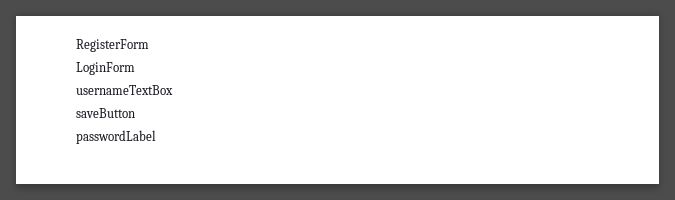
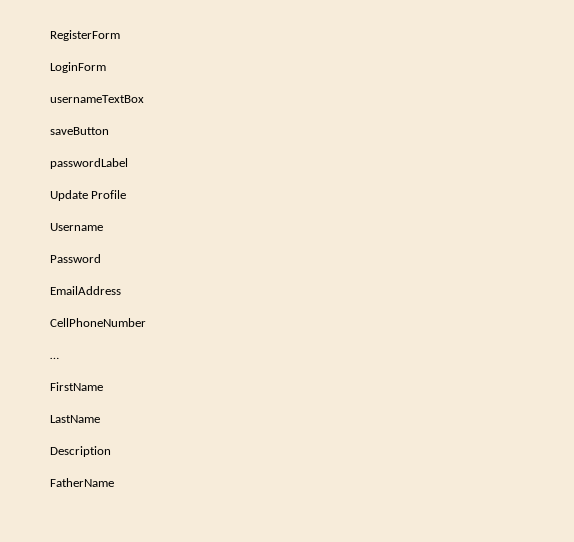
(156, 137) none -> [50,190,127,201] [50,223,103,231] [50,254,101,263] [50,286,121,295] [50,318,146,327] [50,357,59,359] [50,382,103,391] [50,415,100,423] [50,446,111,457] [50,478,114,487] // Update Profile // Username // Password // EmailAddress // CellPhoneNumber // … // FirstName // LastName // Description // FatherName

